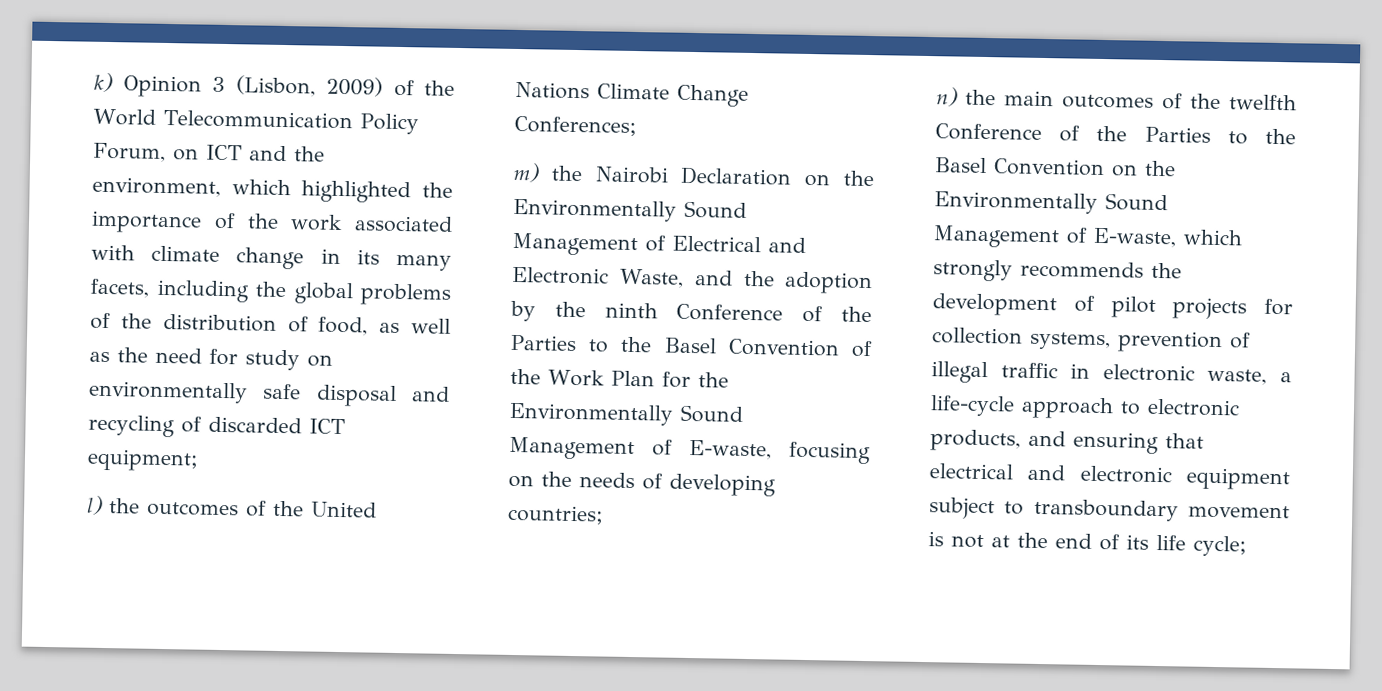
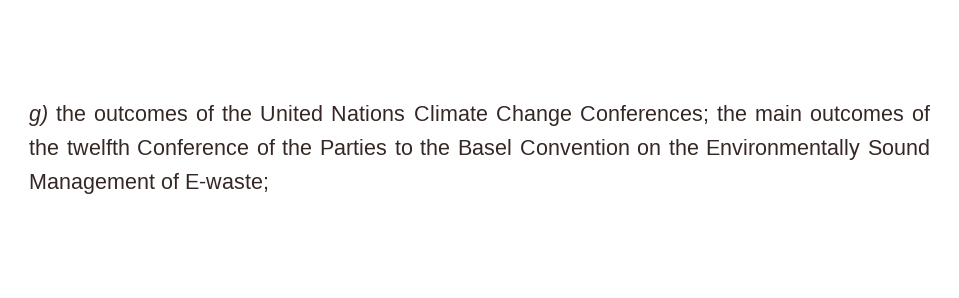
[94,72,455,98] [93,108,419,135] [93,142,325,162] [92,176,453,204] [91,210,453,234] [91,244,452,271] [90,278,452,306] [90,312,451,336] [89,347,333,371] [88,380,450,407] [88,414,345,438] [87,448,199,472] [87,495,103,515] k) Opinion 3 (Lisbon, 2009) of the World Telecommunication Policy Forum, on ICT and the environment, which highlighted the importance of the work associated with climate change in its many facets, including the global problems of the distribution of food, as well as the need for study on environmentally safe disposal and recycling of discarded ICT equipment; // l) -> [29,105,48,126] g)
[513,162,875,187] [513,198,747,222] [512,232,806,257] [512,266,873,295] [510,300,872,323] [510,334,873,358] [510,368,729,388] [509,402,743,426] [509,436,871,465] [508,471,776,497] [507,504,604,525] [936,87,958,107] // m) the Nairobi Declaration on the Environmentally Sound Management of Electrical and Electronic Waste, and the adoption by the ninth Conference of the Parties to the Basel Convention of the Work Plan for the Environmentally Sound Management of E-waste, focusing on the needs of developing countries; // n) -> (709, 114) none
[1093,227,1243,248] [933,259,1182,282] [932,293,1293,320] [932,327,1251,354] [931,361,1292,385] [930,395,1240,420] [930,429,1204,455] [929,463,1290,491] [929,497,1290,522] [928,531,1247,557] E-waste, which strongly recommends the development of pilot projects for collection systems, prevention of illegal traffic in electronic waste, a life-cycle approach to electronic products, and ensuring that electrical and electronic equipment subject to transboundary movement is not at the end of its life cycle; -> [185,174,269,192] E-waste;

